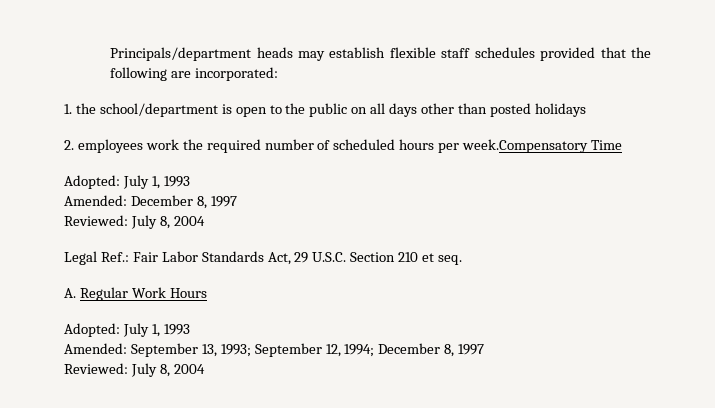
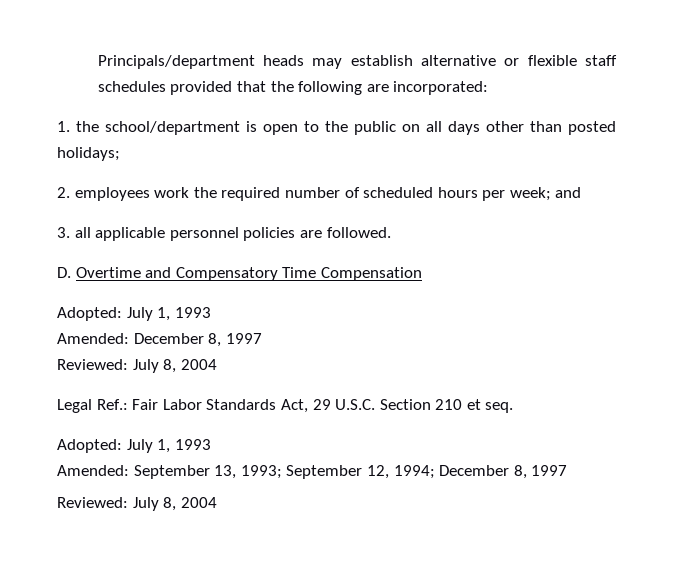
(386, 52) none -> [421,55,520,66] alternative or
[534,103,586,117] holidays -> [57,147,120,161] holidays;
[462,139,589,153] week.Compensatory -> [509,187,582,201] [57,227,391,241] [57,267,278,281] week; and // 3. all applicable personnel policies are followed. // D. Overtime and Compensatory
(623, 145) none -> [320,267,422,281] Compensation
[64,287,207,301] // A. Regular Work Hours -> (514, 407) none

